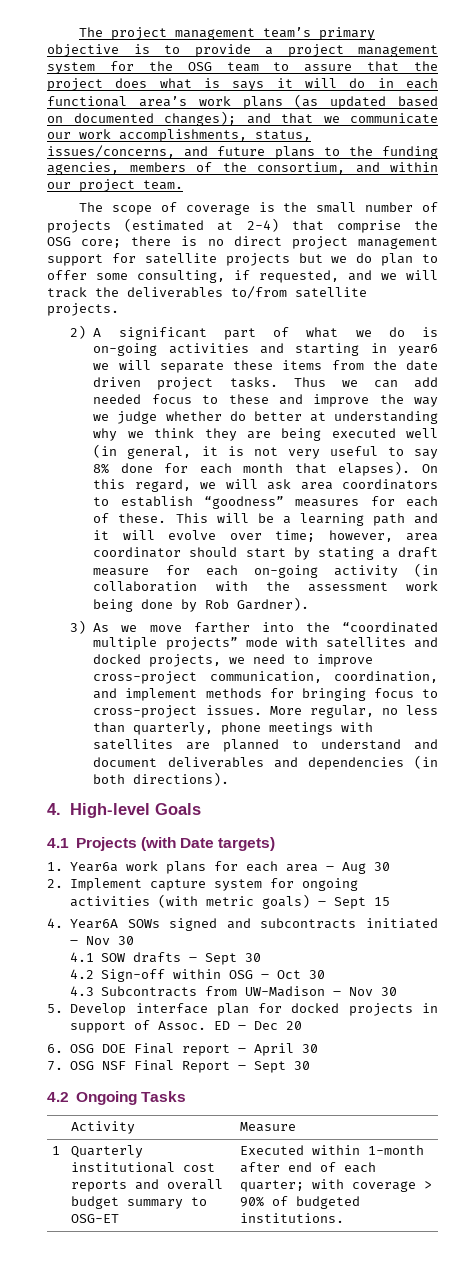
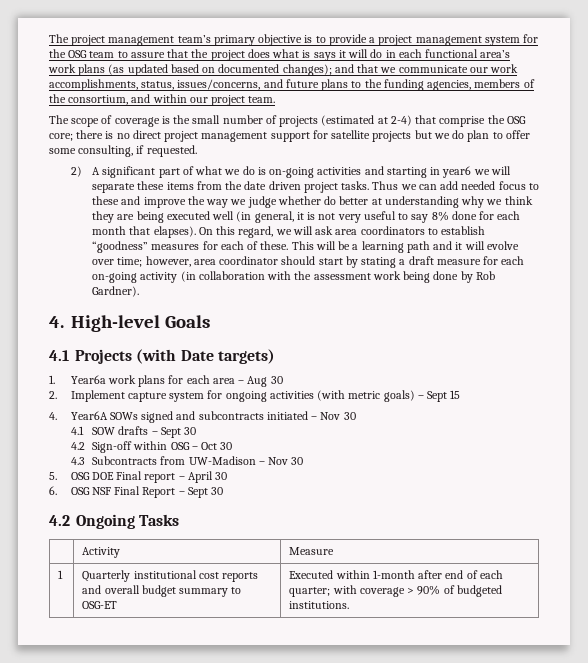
[259,270,438,283] [47,286,367,299] [47,303,119,316] requested, and we will track the deliverables to/from satellite projects. -> [146,145,197,157] requested.
[70,620,438,634] [93,637,438,650] [93,654,374,667] [93,671,438,684] [93,688,438,701] [93,705,438,718] [93,722,374,735] [93,739,438,752] [93,755,438,770] [93,772,230,786] // 3) As we move farther into the “coordinated multiple projects” mode with satellites and docked projects, we need to improve cross-project communication, coordination, and implement methods for bringing focus to cross-project issues. More regular, no less than quarterly, phone meetings with satellites are planned to understand and document deliverables and dependencies (in both directions). -> (140, 291) none
[70,1003,439,1016] [70,1020,303,1033] [47,1044,63,1053] Develop interface plan for docked projects in support of Assoc. ED – Dec 20 // 6. -> (57, 476) none
[47,1061,63,1071] 7. -> [49,486,57,495] 6.

